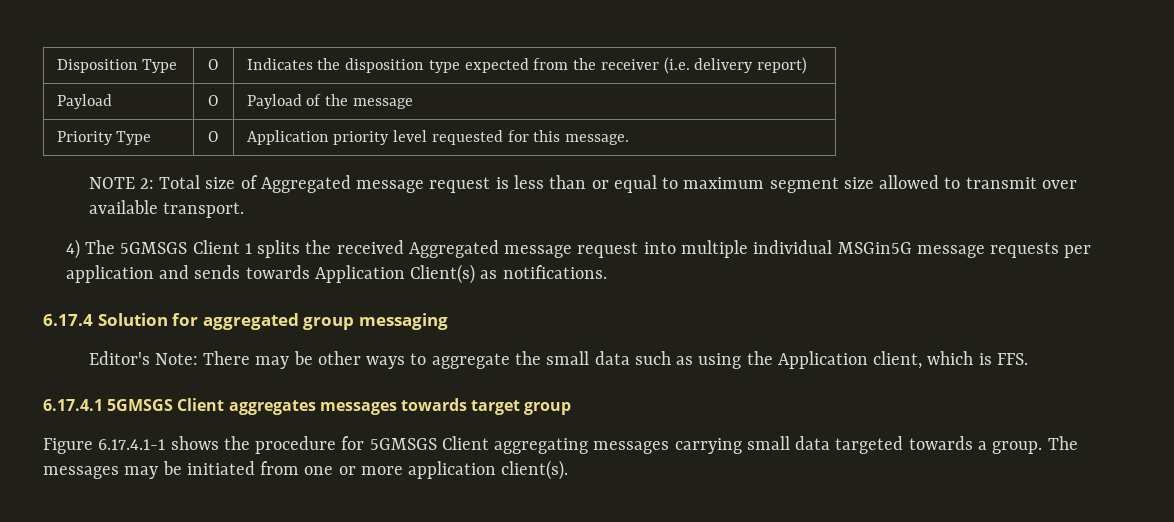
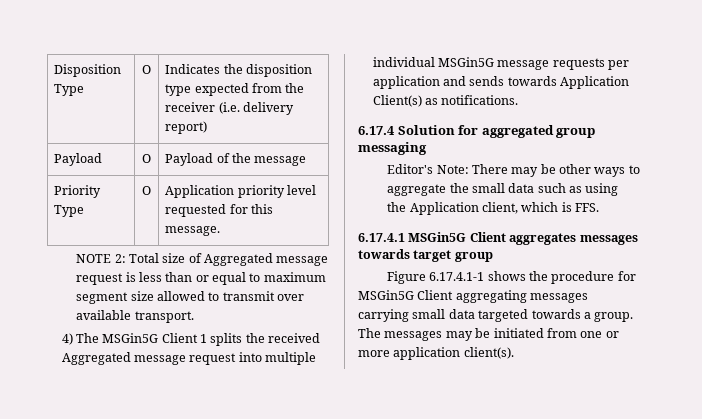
[120,242,188,254] 5GMSGS -> [102,333,159,343] MSGin5G
[107,399,174,411] 5GMSGS -> [408,232,467,242] MSGin5G
[369,438,437,450] 5GMSGS -> [358,290,414,300] MSGin5G

